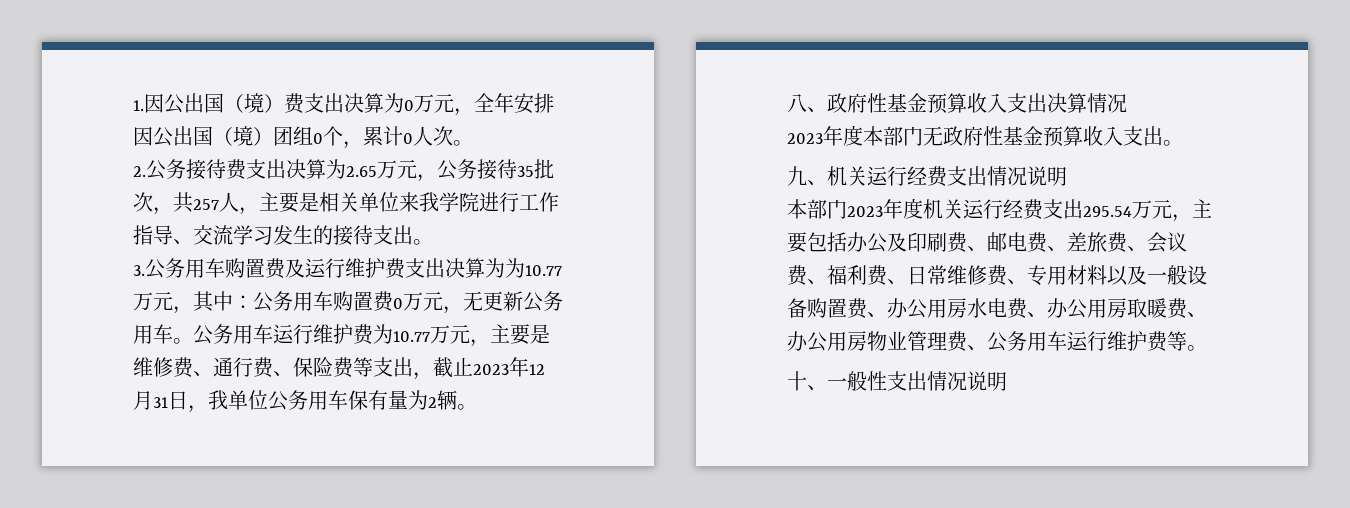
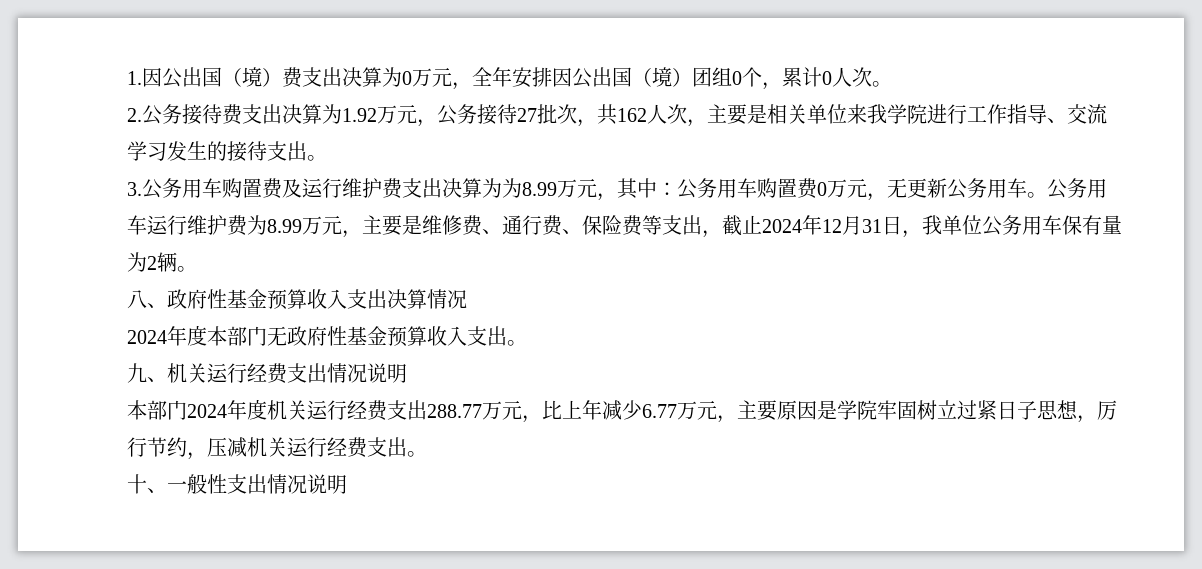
[346,166,377,177] 2.65 -> [342,108,377,122] 1.92
[517,166,534,177] 35 -> [517,108,537,122] 27
[193,192,239,212] 257人 -> [617,104,687,124] 162人次
[525,265,562,276] 10.77 -> [522,182,557,196] 8.99
[393,331,430,342] 10.77 -> [267,219,302,233] 8.99
[473,364,509,375] 2023 -> [762,219,802,233] 2024
[787,133,823,144] 2023 -> [127,330,167,344] 2024
[847,206,883,217] 2023 -> [187,404,227,418] 2024
[1083,199,1212,222] [787,232,1187,253] [787,265,1207,286] [787,298,1207,319] [787,331,1187,352] 295.54万元，主要包括办公及印刷费、邮电费、差旅费、会议费、福利费、日常维修费、专用材料以及一般设备购置费、办公用房水电费、办公用房取暖费、办公用房物业管理费、公务用车运行维护费等 -> [427,400,1117,423] [127,437,407,460] 288.77万元，比上年减少6.77万元，主要原因是学院牢固树立过紧日子思想，厉行节约，压减机关运行经费支出

